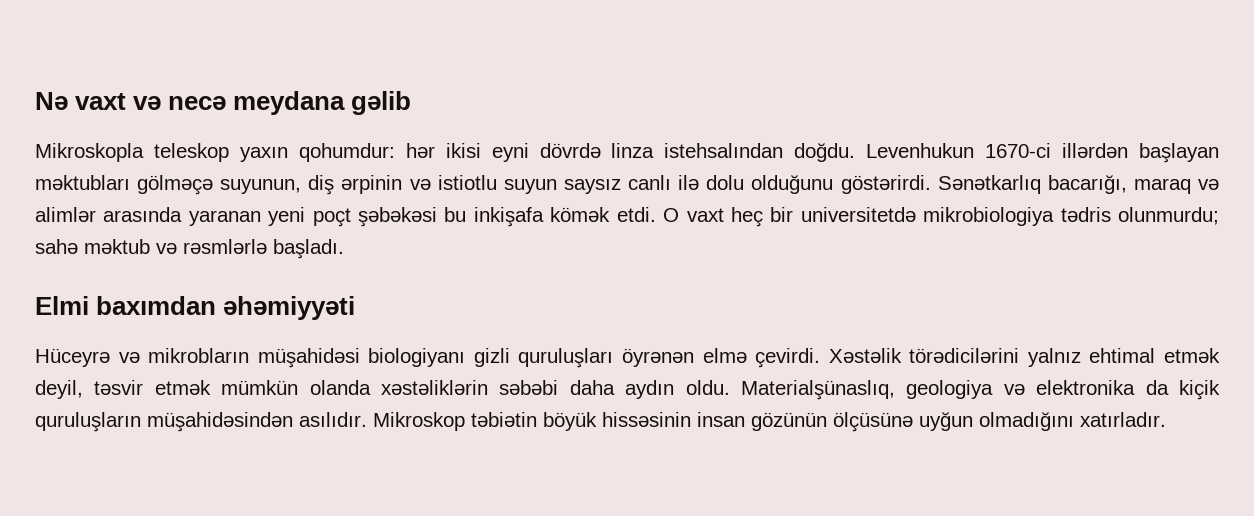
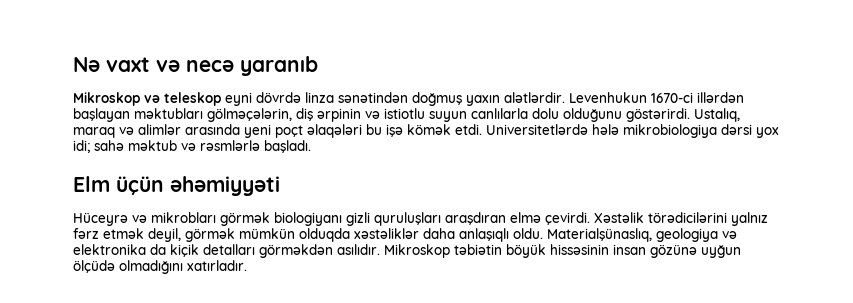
[233,91,412,115] [35,143,856,162] meydana gəlib // Mikroskopla teleskop yaxın qohumdur: hər ikisi eyni dövrdə linza istehsalından doğdu. -> [240,56,318,76] [73,92,565,106] yaranıb // Mikroskop və teleskop eyni dövrdə linza sənətindən doğmuş yaxın alətlərdir.
[137,175,302,195] gölməçə suyunun, -> [207,108,292,122] gölməçələrin,
[563,175,700,194] saysız canlı ilə -> [471,108,528,119] canlılarla
[937,175,1127,194] Sənətkarlıq bacarığı, -> [694,108,740,122] Ustalıq,
[188,210,261,226] yaranan -> (240, 129) none
[358,207,1219,227] şəbəkəsi bu inkişafa kömək etdi. O vaxt heç bir universitetdə mikrobiologiya tədris olunmurdu; -> [307,124,779,138] [73,140,90,153] əlaqələri bu işə kömək etdi. Universitetlərdə hələ mikrobiologiya dərsi yox idi;
[35,296,217,315] Elmi baxımdan -> [73,176,164,195] Elm üçün
[148,348,360,368] mikrobların müşahidəsi -> [151,212,270,226] mikrobları görmək
[621,348,694,367] öyrənən -> [445,212,506,225] araşdıran
[1089,348,1156,363] ehtimal -> [73,228,99,239] fərz
[94,380,675,399] təsvir etmək mümkün olanda xəstəliklərin səbəbi daha aydın -> [185,228,509,242] görmək mümkün olduqda xəstəliklər daha anlaşıqlı
[35,412,293,432] quruluşların müşahidəsindən -> [203,244,333,258] detalları görməkdən
[751,412,973,432] gözünün ölçüsünə uyğun -> [650,244,741,258] [73,260,115,273] gözünə uyğun ölçüdə

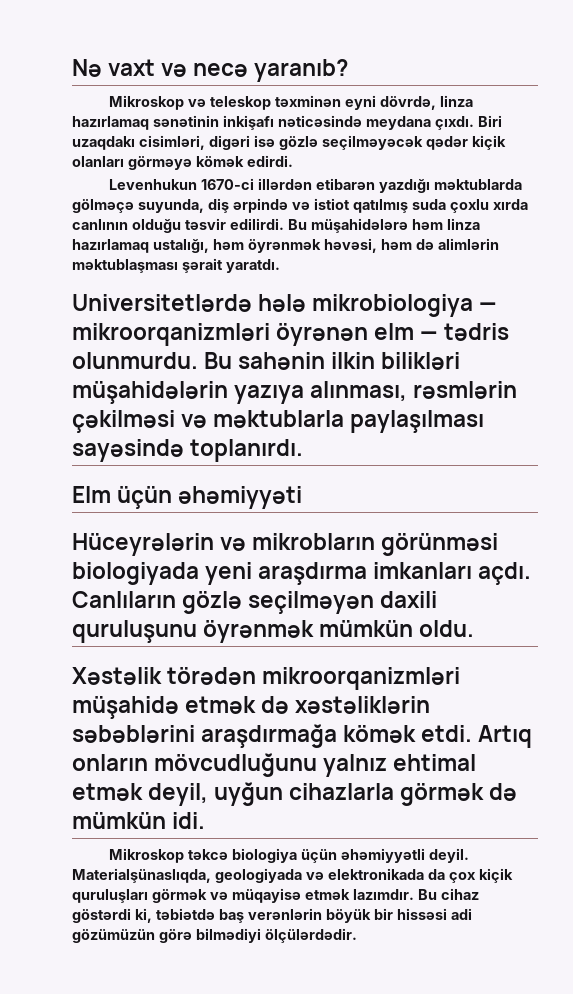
[240,56,318,76] yaranıb -> [254,59,349,82] yaranıb?
[225,92,744,106] [73,108,740,122] [73,124,779,138] [73,140,311,153] [73,176,280,196] [73,212,768,226] [73,228,737,242] [73,244,741,258] [73,260,247,274] eyni dövrdə linza sənətindən doğmuş yaxın alətlərdir. Levenhukun 1670-ci illərdən başlayan məktubları gölməçələrin, diş ərpinin və istiotlu suyun canlılarla dolu olduğunu göstərirdi. Ustalıq, maraq və alimlər arasında yeni poçt əlaqələri bu işə kömək etdi. Universitetlərdə hələ mikrobiologiya dərsi yox idi; sahə məktub və rəsmlərlə başladı. // Elm üçün əhəmiyyəti // Hüceyrə və mikrobları görmək biologiyanı gizli quruluşları araşdıran elmə çevirdi. Xəstəlik törədicilərini yalnız fərz etmək deyil, görmək mümkün olduqda xəstəliklər daha anlaşıqlı oldu. Materialşünaslıq, geologiya və elektronika da kiçik detalları görməkdən asılıdır. Mikroskop təbiətin böyük hissəsinin insan gözünə uyğun ölçüdə olmadığını xatırladır. -> [275,95,474,110] [72,115,502,130] [72,135,506,150] [72,155,293,170] [109,178,523,193] [72,198,528,213] [72,218,480,233] [72,238,499,253] [72,258,280,273] [72,294,498,317] [72,323,510,346] [72,352,461,370] [72,381,518,404] [72,410,485,433] [72,439,304,462] [72,486,303,509] [72,533,499,556] [72,562,532,585] [72,591,438,614] [72,620,475,643] [72,667,461,690] [72,696,431,719] [72,724,533,748] [72,753,477,777] [72,782,518,806] [72,812,206,829] [109,848,470,863] [72,868,513,883] [72,888,479,903] [72,908,472,923] [72,928,357,943] təxminən eyni dövrdə, linza hazırlamaq sənətinin inkişafı nəticəsində meydana çıxdı. Biri uzaqdakı cisimləri, digəri isə gözlə seçilməyəcək qədər kiçik olanları görməyə kömək edirdi. // Levenhukun 1670-ci illərdən etibarən yazdığı məktublarda gölməçə suyunda, diş ərpində və istiot qatılmış suda çoxlu xırda canlının olduğu təsvir edilirdi. Bu müşahidələrə həm linza hazırlamaq ustalığı, həm öyrənmək həvəsi, həm də alimlərin məktublaşması şərait yaratdı. // Universitetlərdə hələ mikrobiologiya — mikroorqanizmləri öyrənən elm — tədris olunmurdu. Bu sahənin ilkin bilikləri müşahidələrin yazıya alınması, rəsmlərin çəkilməsi və məktublarla paylaşılması sayəsində toplanırdı. // Elm üçün əhəmiyyəti // Hüceyrələrin və mikrobların görünməsi biologiyada yeni araşdırma imkanları açdı. Canlıların gözlə seçilməyən daxili quruluşunu öyrənmək mümkün oldu. // Xəstəlik törədən mikroorqanizmləri müşahidə etmək də xəstəliklərin səbəblərini araşdırmağa kömək etdi. Artıq onların mövcudluğunu yalnız ehtimal etmək deyil, uyğun cihazlarla görmək də mümkün idi. // Mikroskop təkcə biologiya üçün əhəmiyyətli deyil. Materialşünaslıqda, geologiyada və elektronikada da çox kiçik quruluşları görmək və müqayisə etmək lazımdır. Bu cihaz göstərdi ki, təbiətdə baş verənlərin böyük bir hissəsi adi gözümüzün görə bilmədiyi ölçülərdədir.

